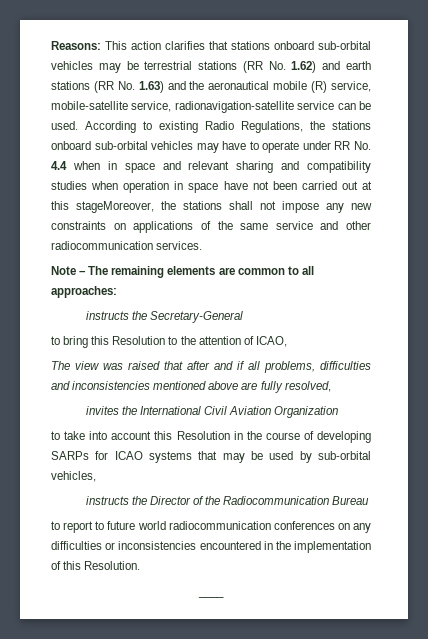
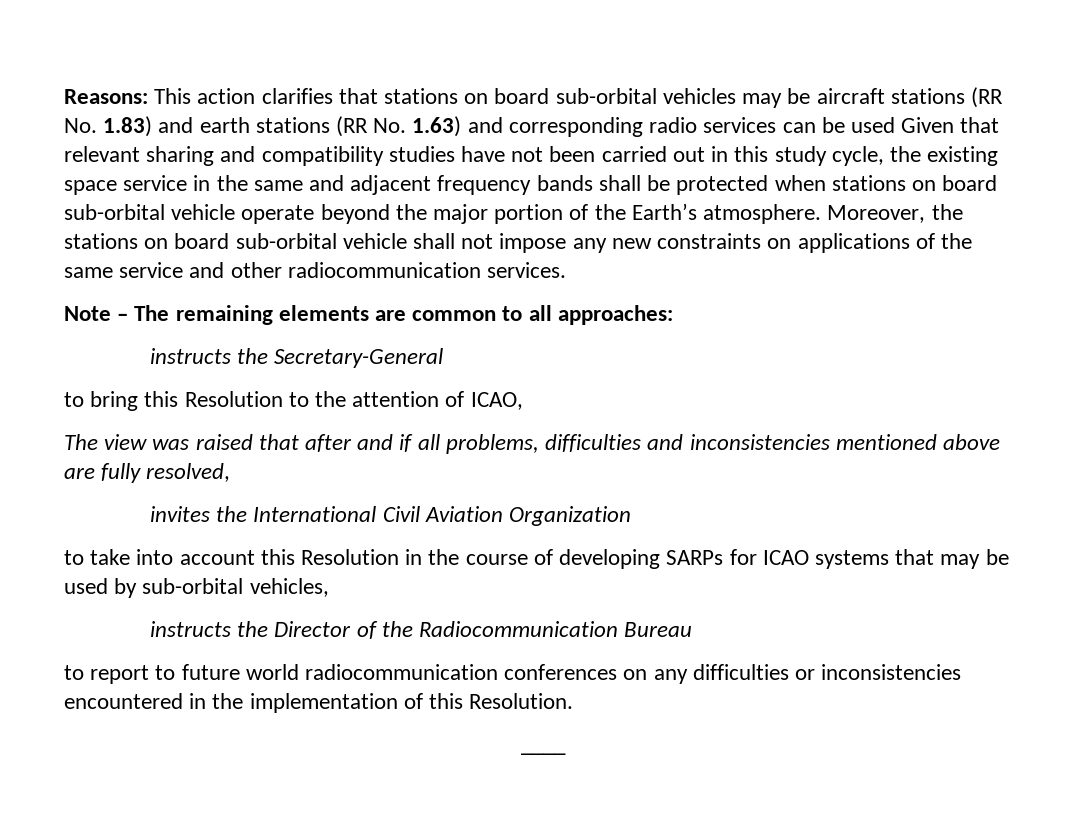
[274,41,314,50] onboard -> [464,88,550,104] on board
[144,61,317,73] terrestrial stations (RR No. 1.62) -> [816,87,1003,108] [64,116,153,137] aircraft stations (RR No. 1.83)
[189,81,371,93] [51,101,371,113] [51,121,371,133] [51,141,371,153] [51,161,181,173] the aeronautical mobile (R) service, mobile-satellite service, radionavigation-satellite service can be used. According to existing Radio Regulations, the stations onboard sub-orbital vehicles may have to operate under RR No. 4.4 when in space and -> [508,117,1000,137] corresponding radio services can be used Given that
[91,181,219,193] when operation in space -> (455, 154) none
[362,181,372,190] [51,201,222,213] at this stageMoreover, the stations -> [711,146,999,166] [64,175,998,195] [64,203,963,224] [64,233,407,249] in this study cycle, the existing space service in the same and adjacent frequency bands shall be protected when stations on board sub-orbital vehicle operate beyond the major portion of the Earth’s atmosphere. Moreover, the stations on board sub-orbital vehicle

